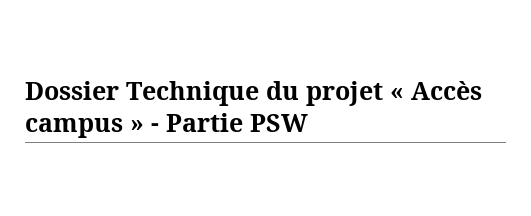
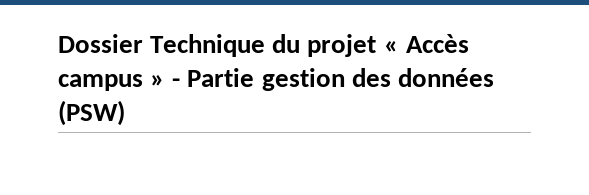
[250,114,308,132] PSW -> [261,68,494,91] [58,100,125,126] gestion des données (PSW)

